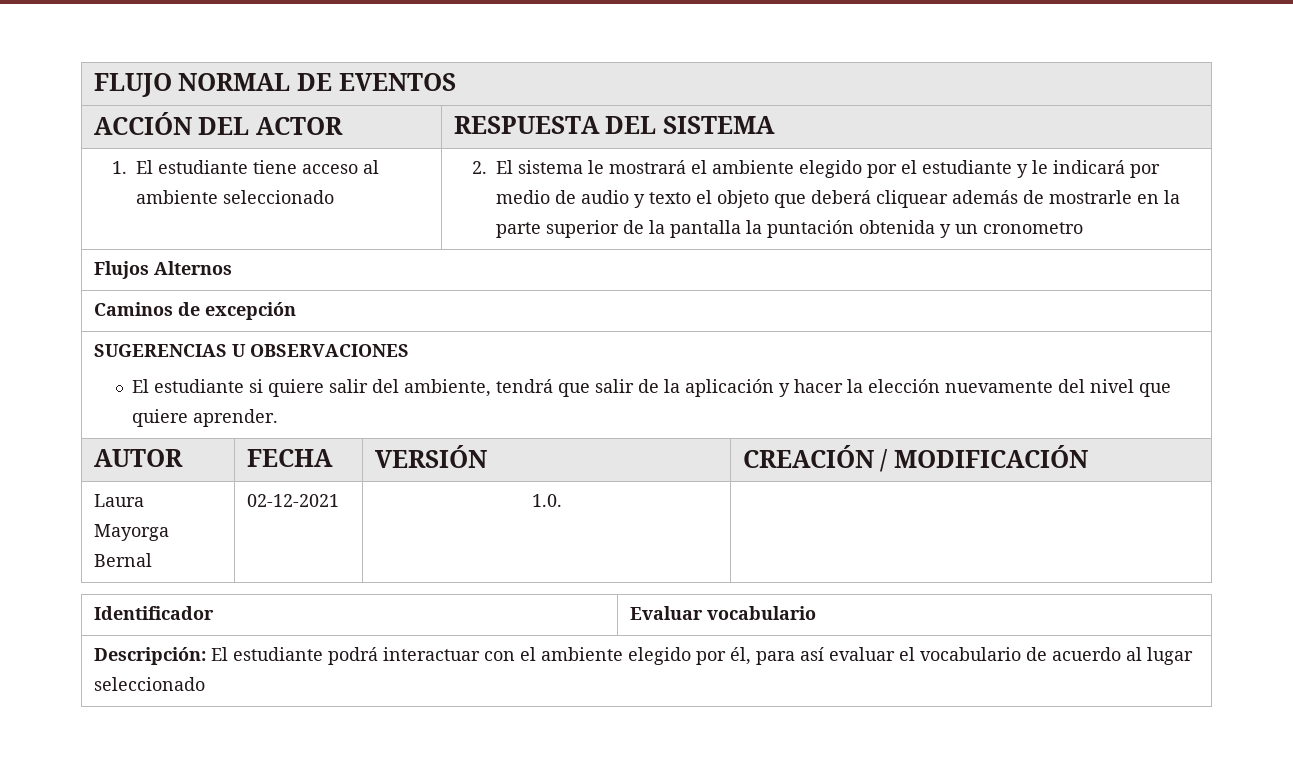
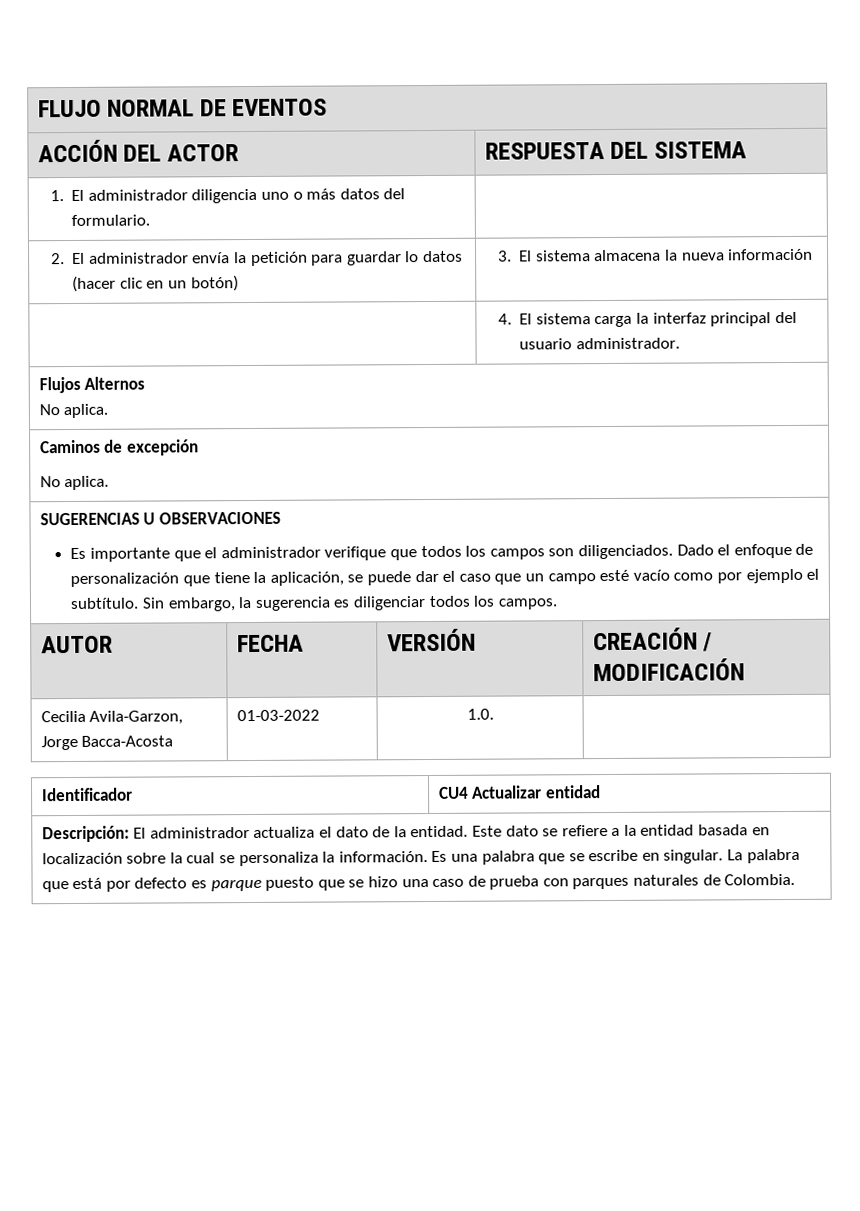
[158,160,380,174] [136,190,335,204] [472,160,1161,178] [496,190,1181,208] [496,220,1084,238] estudiante tiene acceso al ambiente seleccionado | 2. El sistema le mostrará el ambiente elegido por el estudiante y le indicará por medio de audio y texto el objeto que deberá cliquear además de mostrarle en la parte superior de la pantalla la puntación obtenida y un cronometro -> [87,188,406,204] [71,214,151,226] [50,250,463,266] [72,275,239,292] [497,248,814,262] [497,311,797,328] [519,337,680,350] administrador diligencia uno o más datos del formulario. | // 2. El administrador envía la petición para guardar lo datos (hacer clic en un botón) | 3. El sistema almacena la nueva información // | 4. El sistema carga la interfaz principal del usuario administrador.
(232, 268) none -> [38,403,109,419] // No aplica.
(296, 311) none -> [39,475,110,491] // No aplica.
[132,379,1172,397] [132,409,279,427] El estudiante si quiere salir del ambiente, tendrá que salir de la aplicación y hacer la elección nuevamente del nivel que quiere aprender. -> [70,543,814,562] [70,568,820,588] [70,595,558,612] Es importante que el administrador verifique que todos los campos son diligenciados. Dado el enfoque de personalización que tiene la aplicación, se puede dar el caso que un campo esté vacío como por ejemplo el subtítulo. Sin embargo, la sugerencia es diligenciar todos los campos.
[93,494,144,507] [93,524,169,541] [93,553,152,567] [246,494,339,507] Laura Mayorga Bernal | 02-12-2021 -> [40,710,184,725] [40,735,174,751] [236,709,320,722] Cecilia Avila-Garzon, Jorge Bacca-Acosta | 01-03-2022
[629,606,816,620] Evaluar vocabulario -> [438,785,601,799] CU4 Actualizar entidad
[232,647,1193,665] [93,677,205,691] estudiante podrá interactuar con el ambiente elegido por él, para así evaluar el vocabulario de acuerdo al lugar seleccionado -> [149,824,770,839] [41,848,800,867] [41,873,796,893] administrador actualiza el dato de la entidad. Este dato se refiere a la entidad basada en localización sobre la cual se personaliza la información. Es una palabra que se escribe en singular. La palabra que está por defecto es parque puesto que se hizo una caso de prueba con parques naturales de Colombia.

